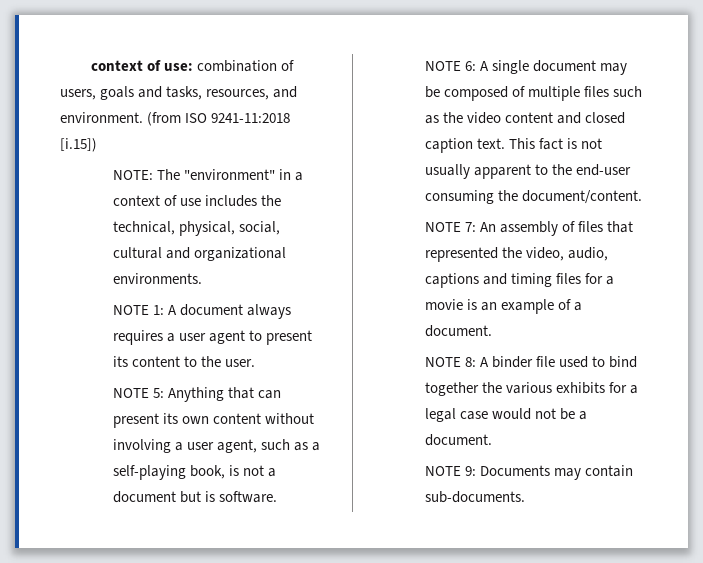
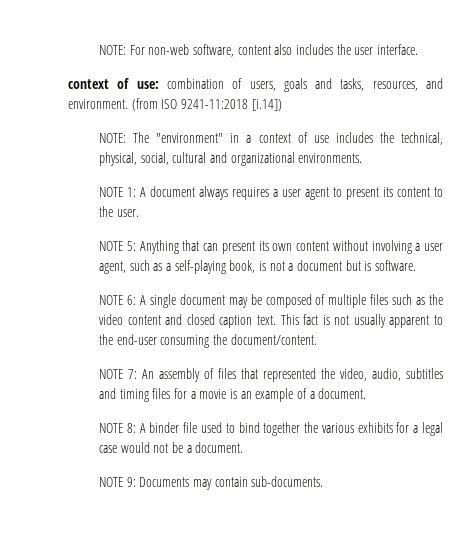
(91, 65) none -> [99,44,418,57] NOTE: For non-web software, content also includes the user interface. //
[60,138,97,152] [i.15]) -> [251,99,282,111] [i.14])
[425,273,480,288] captions -> [406,368,444,379] subtitles

